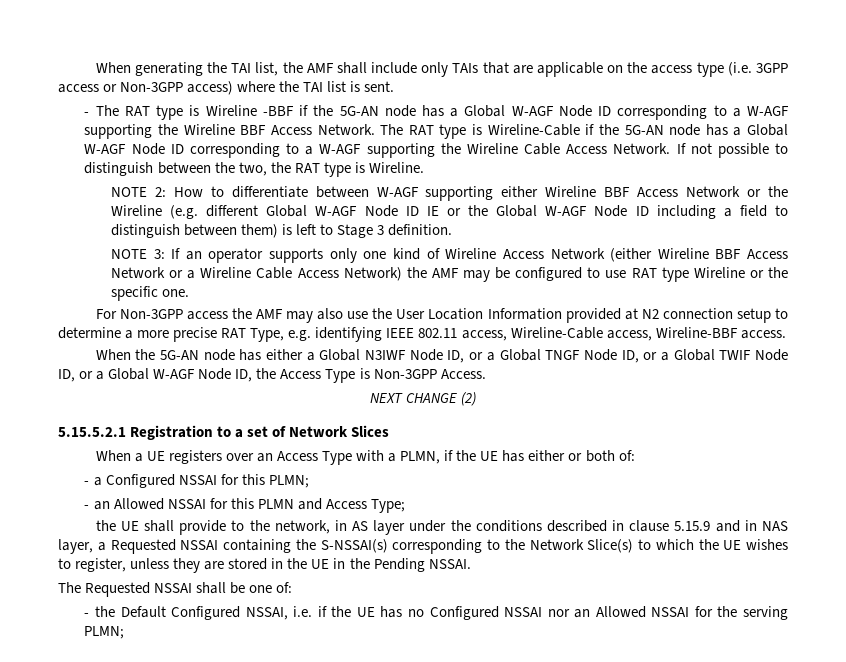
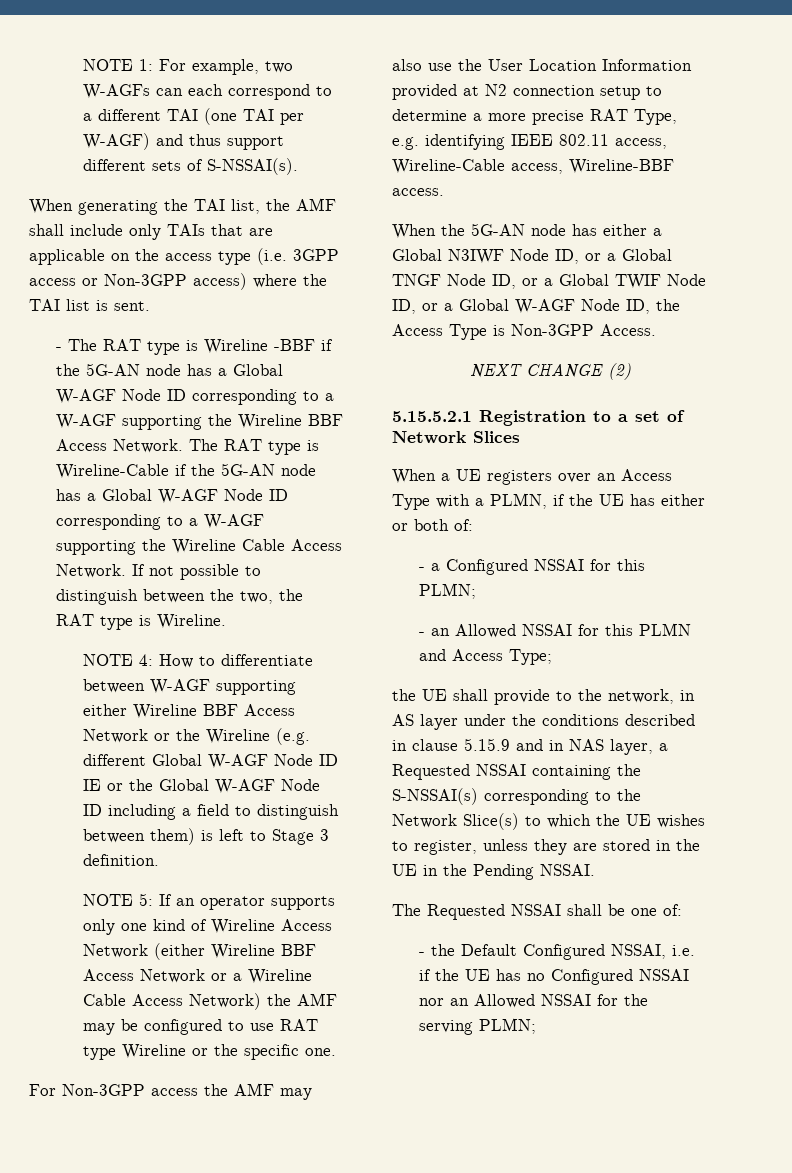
(95, 67) none -> [83,59,294,75] [83,84,333,100] [83,108,305,125] [83,133,285,150] [83,158,299,175] NOTE 1: For example, two W-AGFs can each correspond to a different TAI (one TAI per W-AGF) and thus support different sets of S-NSSAI(s). //
[154,187,166,197] 2: -> [139,654,154,666] 4:
[153,249,165,259] 3: -> [139,893,154,906] 5:

